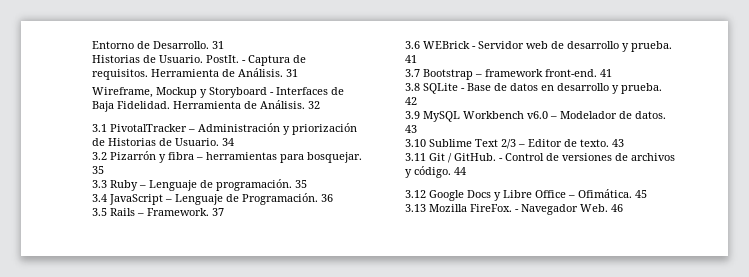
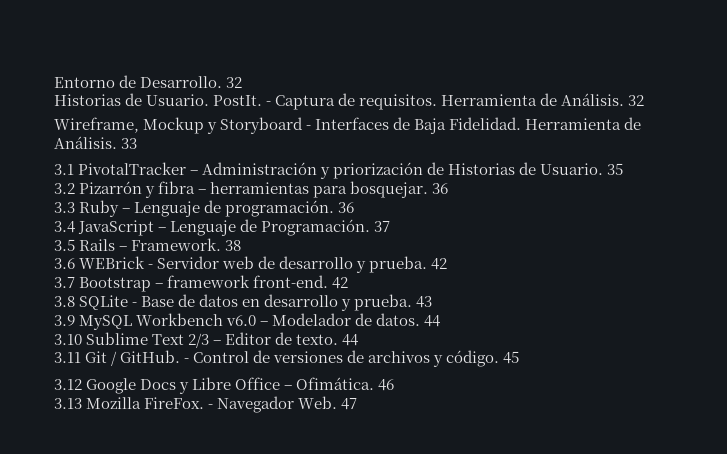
[212,41,225,49] 31 -> [225,77,242,88] 32
[286,69,299,77] 31 -> [628,95,645,106] 32
[308,101,321,109] 32 -> [120,138,137,149] 33
[222,138,235,146] 34 -> [607,163,624,175] 35
[92,166,105,174] 35 -> [431,183,448,194] 36
[295,180,308,188] 35 -> [337,202,354,213] 36
[321,194,334,202] 36 -> [373,221,390,232] 37
[212,208,225,216] 37 -> [224,240,241,251] 38
[405,55,418,63] 41 -> [430,258,447,270] 42
[600,69,613,77] 41 -> [331,277,348,289] 42
[405,97,418,105] 42 -> [416,296,433,308] 43
[405,125,418,133] 43 -> [423,315,440,327] 44
[612,139,625,147] 43 -> [341,334,358,346] 44
[454,167,467,175] 44 -> [503,351,520,364] 45
[635,190,648,198] 45 -> [377,379,394,391] 46
[611,204,624,212] 46 -> [340,398,357,410] 47

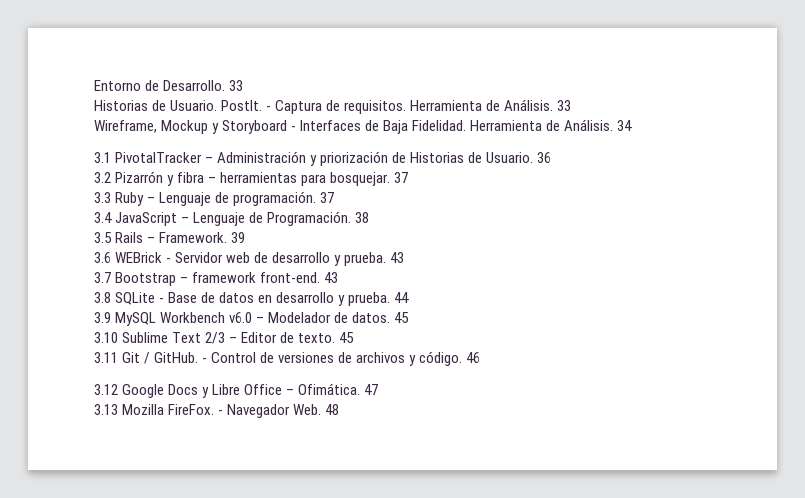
[225,77,242,88] 32 -> [228,80,243,91] 33
[628,95,645,106] 32 -> [557,100,572,111] 33
[120,138,137,149] 33 -> [617,120,633,131] 34
[607,163,624,175] 35 -> [537,152,552,163] 36
[431,183,448,194] 36 -> [394,172,409,183] 37
[337,202,354,213] 36 -> [320,192,335,203] 37
[373,221,390,232] 37 -> [355,212,370,223] 38
[224,240,241,251] 38 -> [230,232,245,243] 39
[430,258,447,270] 42 -> [390,252,405,263] 43
[331,277,348,289] 42 -> [324,272,339,283] 43
[416,296,433,308] 43 -> [394,292,410,303] 44
[423,315,440,327] 44 -> [394,312,410,323] 45
[341,334,358,346] 44 -> [339,332,355,343] 45
[503,351,520,364] 45 -> [466,352,481,363] 46
[377,379,394,391] 46 -> [364,384,379,395] 47
[340,398,357,410] 47 -> [325,404,340,415] 48

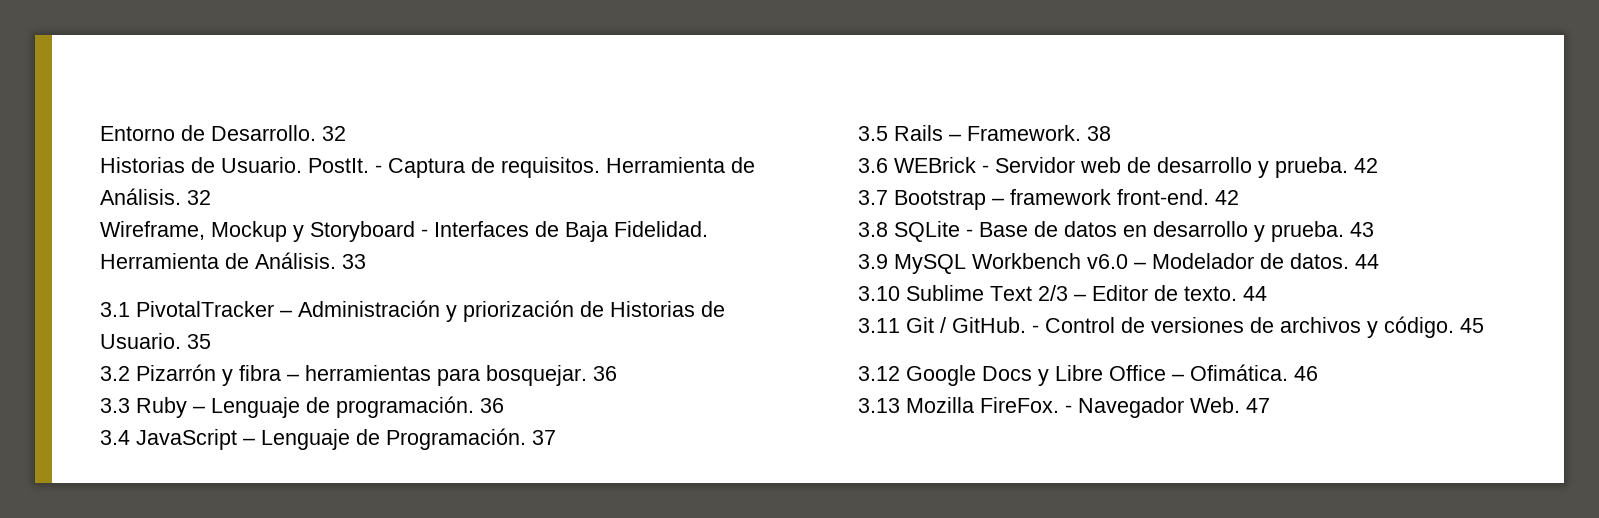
[228,80,243,91] 33 -> [321,126,346,141] 32
[557,100,572,111] 33 -> [186,190,211,205] 32
[617,120,633,131] 34 -> [341,254,366,269] 33
[537,152,552,163] 36 -> [186,334,211,349] 35
[394,172,409,183] 37 -> [592,366,617,381] 36
[320,192,335,203] 37 -> [479,398,504,413] 36
[355,212,370,223] 38 -> [531,430,556,445] 37
[230,232,245,243] 39 -> [1086,126,1111,141] 38
[390,252,405,263] 43 -> [1353,158,1378,173] 42
[324,272,339,283] 43 -> [1214,190,1239,205] 42
[394,292,410,303] 44 -> [1349,222,1374,237] 43
[394,312,410,323] 45 -> [1354,254,1379,269] 44
[339,332,355,343] 45 -> [1242,286,1267,301] 44
[466,352,481,363] 46 -> [1459,318,1484,333] 45
[364,384,379,395] 47 -> [1293,366,1318,381] 46
[325,404,340,415] 48 -> [1245,398,1270,413] 47

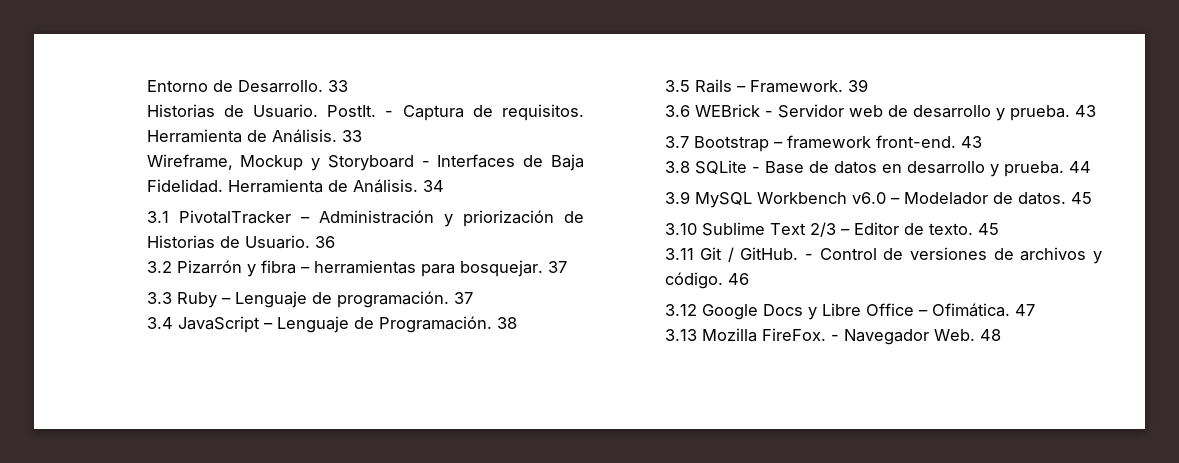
[321,126,346,141] 32 -> [327,80,348,92] 33
[186,190,211,205] 32 -> [341,130,362,142] 33
[341,254,366,269] 33 -> [422,180,444,192] 34
[186,334,211,349] 35 -> [314,236,335,248] 36
[592,366,617,381] 36 -> [547,261,567,273] 37
[479,398,504,413] 36 -> [453,292,473,304] 37
[531,430,556,445] 37 -> [496,317,517,329] 38
[1086,126,1111,141] 38 -> [847,79,868,92] 39
[1353,158,1378,173] 42 -> [1074,105,1096,117] 43
[1214,190,1239,205] 42 -> [960,136,982,148] 43
[1349,222,1374,237] 43 -> [1068,161,1091,173] 44
[1354,254,1379,269] 44 -> [1070,192,1092,204] 45
[1242,286,1267,301] 44 -> [977,223,999,235] 45
[1459,318,1484,333] 45 -> [727,273,749,285] 46
[1293,366,1318,381] 46 -> [1014,304,1035,316] 47
[1245,398,1270,413] 47 -> [979,329,1001,341] 48

